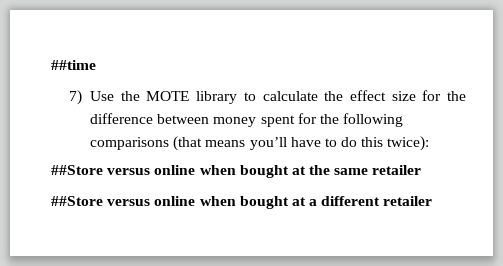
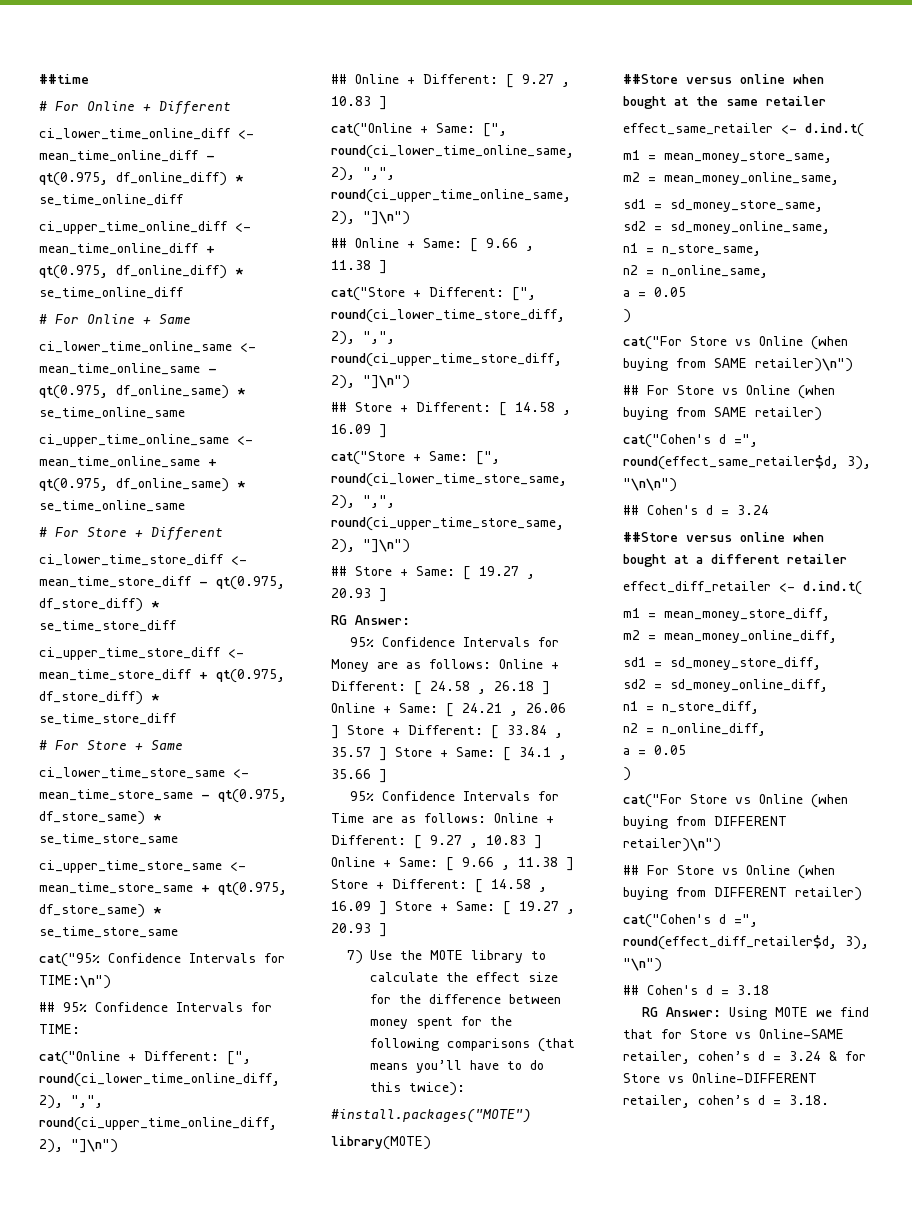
(96, 65) none -> [39,101,231,115] [39,128,254,140] [39,150,215,162] [39,172,243,186] [39,194,184,206] [39,221,251,234] [39,243,215,255] [39,265,243,279] [39,287,184,299] [39,314,191,324] [39,341,256,353] [39,363,217,375] [39,385,245,399] [39,407,185,419] [39,434,253,447] [39,456,217,468] [39,478,245,492] [39,500,185,512] [39,527,223,541] [39,554,247,566] [39,576,285,590] [39,598,159,612] [39,620,177,632] [39,647,244,660] [39,669,285,683] [39,691,159,705] [39,713,177,725] [39,740,183,750] [39,767,249,779] [39,789,287,803] [39,811,161,825] [39,833,178,845] [39,860,246,873] [39,882,287,896] [39,904,161,918] [39,926,178,938] [39,953,285,967] [39,975,111,989] [39,1002,272,1012] [39,1024,80,1034] [39,1051,251,1065] [39,1073,280,1087] [39,1095,103,1109] [39,1117,277,1131] [39,1139,118,1153] [331,74,570,88] [331,96,387,110] [331,123,507,137] [331,145,574,159] [331,167,395,181] [331,189,571,203] [331,211,410,225] [331,238,534,252] [331,260,387,274] [331,287,536,301] [331,309,565,323] [331,331,395,345] [331,353,562,367] [331,375,410,389] [331,402,571,416] [331,424,387,438] [331,451,500,465] [331,473,567,487] [331,495,395,509] [331,517,564,531] [331,539,410,553] [331,566,535,580] [331,588,387,602] [331,615,410,625] [349,637,559,647] [331,659,559,672] [331,681,550,695] [331,703,566,717] [331,725,563,739] [331,747,567,761] [331,769,387,783] [349,791,559,801] [331,813,554,823] [331,835,542,849] [331,857,574,871] [331,879,547,893] [331,901,575,915] [331,923,387,937] // # For Online + Different // ci_lower_time_online_diff <- mean_time_online_diff - qt(0.975, df_online_diff) * se_time_online_diff // ci_upper_time_online_diff <- mean_time_online_diff + qt(0.975, df_online_diff) * se_time_online_diff // # For Online + Same // ci_lower_time_online_same <- mean_time_online_same - qt(0.975, df_online_same) * se_time_online_same // ci_upper_time_online_same <- mean_time_online_same + qt(0.975, df_online_same) * se_time_online_same // # For Store + Different // ci_lower_time_store_diff <- mean_time_store_diff - qt(0.975, df_store_diff) * se_time_store_diff // ci_upper_time_store_diff <- mean_time_store_diff + qt(0.975, df_store_diff) * se_time_store_diff // # For Store + Same // ci_lower_time_store_same <- mean_time_store_same - qt(0.975, df_store_same) * se_time_store_same // ci_upper_time_store_same <- mean_time_store_same + qt(0.975, df_store_same) * se_time_store_same // cat("95% Confidence Intervals for TIME:\n") // ## 95% Confidence Intervals for TIME: // cat("Online + Different: [", round(ci_lower_time_online_diff, 2), ",", round(ci_upper_time_online_diff, 2), "]\n") // ## Online + Different: [ 9.27 , 10.83 ] // cat("Online + Same: [", round(ci_lower_time_online_same, 2), ",", round(ci_upper_time_online_same, 2), "]\n") // ## Online + Same: [ 9.66 , 11.38 ] // cat("Store + Different: [", round(ci_lower_time_store_diff, 2), ",", round(ci_upper_time_store_diff, 2), "]\n") // ## Store + Different: [ 14.58 , 16.09 ] // cat("Store + Same: [", round(ci_lower_time_store_same, 2), ",", round(ci_upper_time_store_same, 2), "]\n") // ## Store + Same: [ 19.27 , 20.93 ] // RG Answer: // 95% Confidence Intervals for Money are as follows: Online + Different: [ 24.58 , 26.18 ] Online + Same: [ 24.21 , 26.06 ] Store + Different: [ 33.84 , 35.57 ] Store + Same: [ 34.1 , 35.66 ] // 95% Confidence Intervals for Time are as follows: Online + Different: [ 9.27 , 10.83 ] Online + Same: [ 9.66 , 11.38 ] Store + Different: [ 14.58 , 16.09 ] Store + Same: [ 19.27 , 20.93 ]
(430, 143) none -> [331,1109,531,1123] [331,1136,431,1150] // #install.packages("MOTE") // library(MOTE)
(422, 170) none -> [623,123,864,137] [623,150,832,163] [623,172,839,185] [623,199,823,212] [623,221,830,234] [623,243,761,256] [623,265,768,278] [623,287,686,297] [623,309,631,323] [623,336,848,350] [623,358,853,372] [623,385,835,399] [623,407,822,421] [623,434,758,448] [623,455,871,470] [623,478,677,492] [623,505,769,515] // effect_same_retailer <- d.ind.t( // m1 = mean_money_store_same, // m2 = mean_money_online_same, // sd1 = sd_money_store_same, // sd2 = sd_money_online_same, // n1 = n_store_same, // n2 = n_online_same, // a = 0.05 // ) // cat("For Store vs Online (when buying from SAME retailer)\n") // ## For Store vs Online (when buying from SAME retailer) // cat("Cohen's d =", round(effect_same_retailer$d, 3), "\n\n") // ## Cohen's d = 3.24
(433, 201) none -> [623,581,862,595] [623,608,830,621] [623,630,837,643] [623,657,821,670] [623,679,828,692] [623,701,759,714] [623,723,766,736] [623,745,686,755] [623,767,631,781] [623,794,848,808] [623,816,787,829] [623,838,721,852] [623,865,835,879] [623,887,862,901] [623,914,758,928] [623,935,869,950] [623,958,662,972] [623,985,769,995] [641,1007,869,1020] [623,1029,844,1039] [623,1051,866,1064] [623,1073,817,1083] [623,1095,829,1108] // effect_diff_retailer <- d.ind.t( // m1 = mean_money_store_diff, // m2 = mean_money_online_diff, // sd1 = sd_money_store_diff, // sd2 = sd_money_online_diff, // n1 = n_store_diff, // n2 = n_online_diff, // a = 0.05 // ) // cat("For Store vs Online (when buying from DIFFERENT retailer)\n") // ## For Store vs Online (when buying from DIFFERENT retailer) // cat("Cohen's d =", round(effect_diff_retailer$d, 3), "\n") // ## Cohen's d = 3.18 // RG Answer: Using MOTE we find that for Store vs Online-SAME retailer, cohen’s d = 3.24 & for Store vs Online-DIFFERENT retailer, cohen’s d = 3.18.

